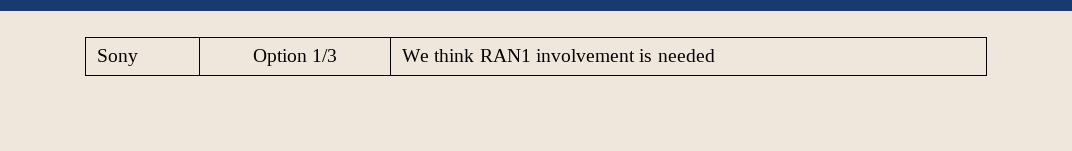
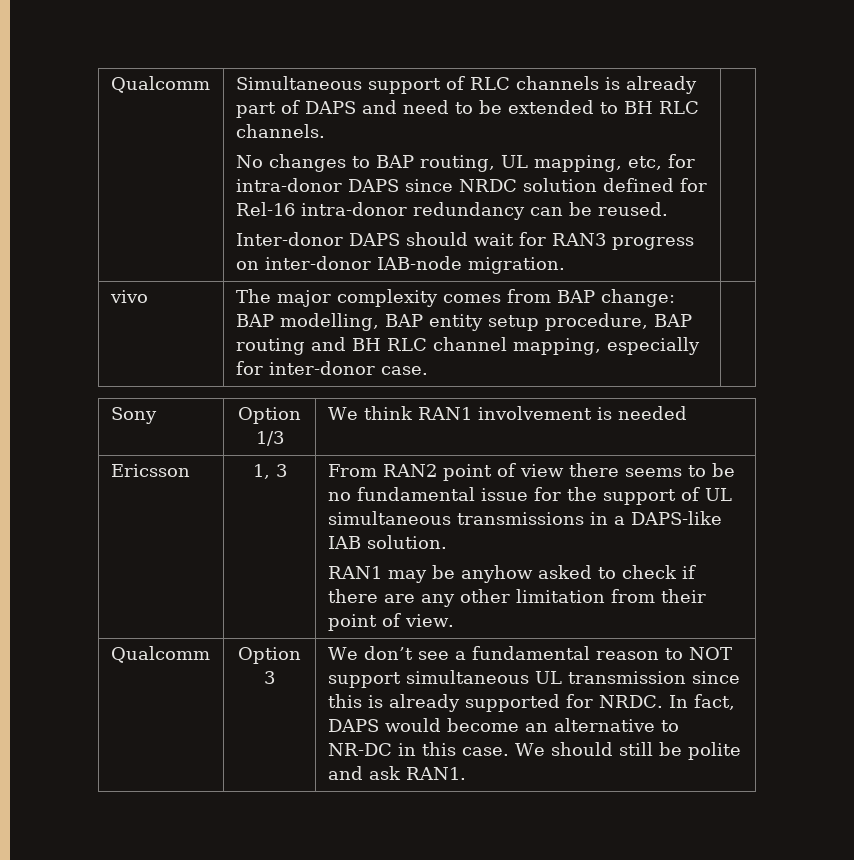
(97, 57) none -> [110,76,210,93] [235,76,697,94] [235,100,699,118] [235,124,325,138] [235,154,695,172] [235,178,707,192] [235,202,668,220] [235,232,694,250] [235,256,565,274] [109,290,148,303] [235,289,675,307] [235,313,692,331] [235,337,700,355] [235,361,428,375] Qualcomm | Simultaneous support of RLC channels is already part of DAPS and need to be extended to BH RLC channels. // No changes to BAP routing, UL mapping, etc, for intra-donor DAPS since NRDC solution defined for Rel-16 intra-donor redundancy can be reused. // Inter-donor DAPS should wait for RAN3 progress on inter-donor IAB-node migration. | // vivo | The major complexity comes from BAP change: BAP modelling, BAP entity setup procedure, BAP routing and BH RLC channel mapping, especially for inter-donor case. | //
(715, 55) none -> [110,464,190,477] [252,464,287,479] [327,463,735,481] [327,487,732,505] [327,511,722,525] [327,535,447,549] [327,565,696,583] [327,589,706,607] [327,613,454,631] [110,646,210,663] [238,647,301,664] [264,671,275,684] [327,646,732,660] [327,670,740,688] [327,694,735,712] [327,718,679,732] [327,742,741,760] [327,766,466,780] // Ericsson | 1, 3 | From RAN2 point of view there seems to be no fundamental issue for the support of UL simultaneous transmissions in a DAPS-like IAB solution. // RAN1 may be anyhow asked to check if there are any other limitation from their point of view. // Qualcomm | Option 3 | We don’t see a fundamental reason to NOT support simultaneous UL transmission since this is already supported for NRDC. In fact, DAPS would become an alternative to NR-DC in this case. We should still be polite and ask RAN1.

